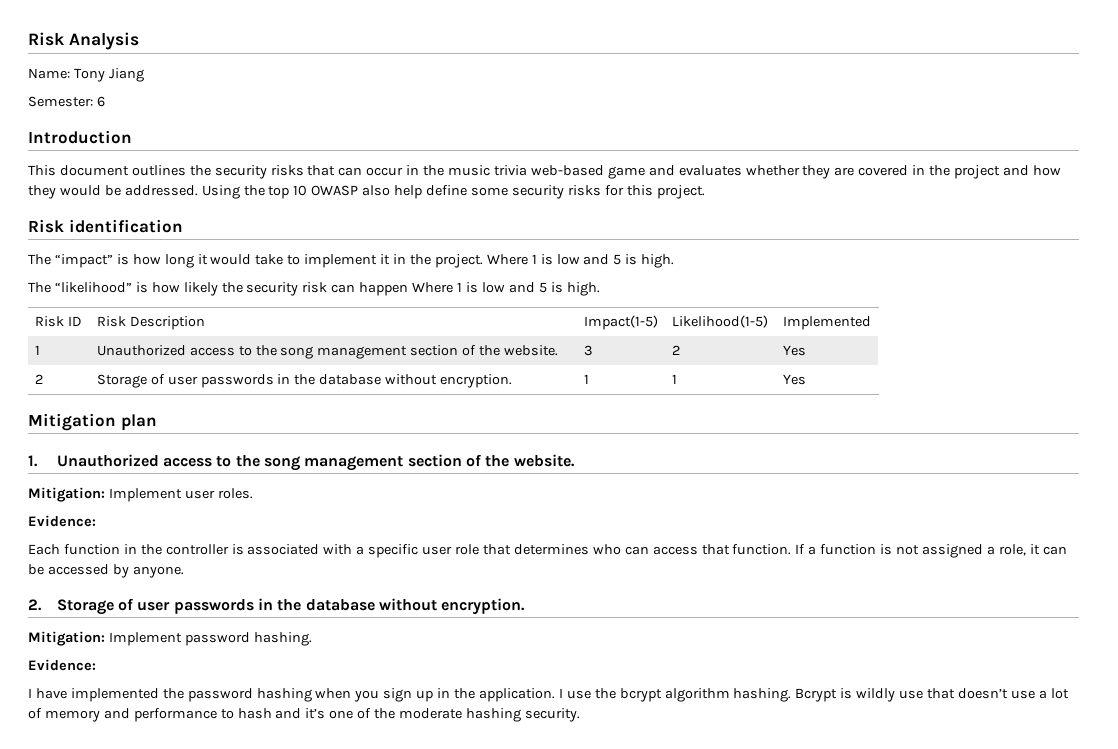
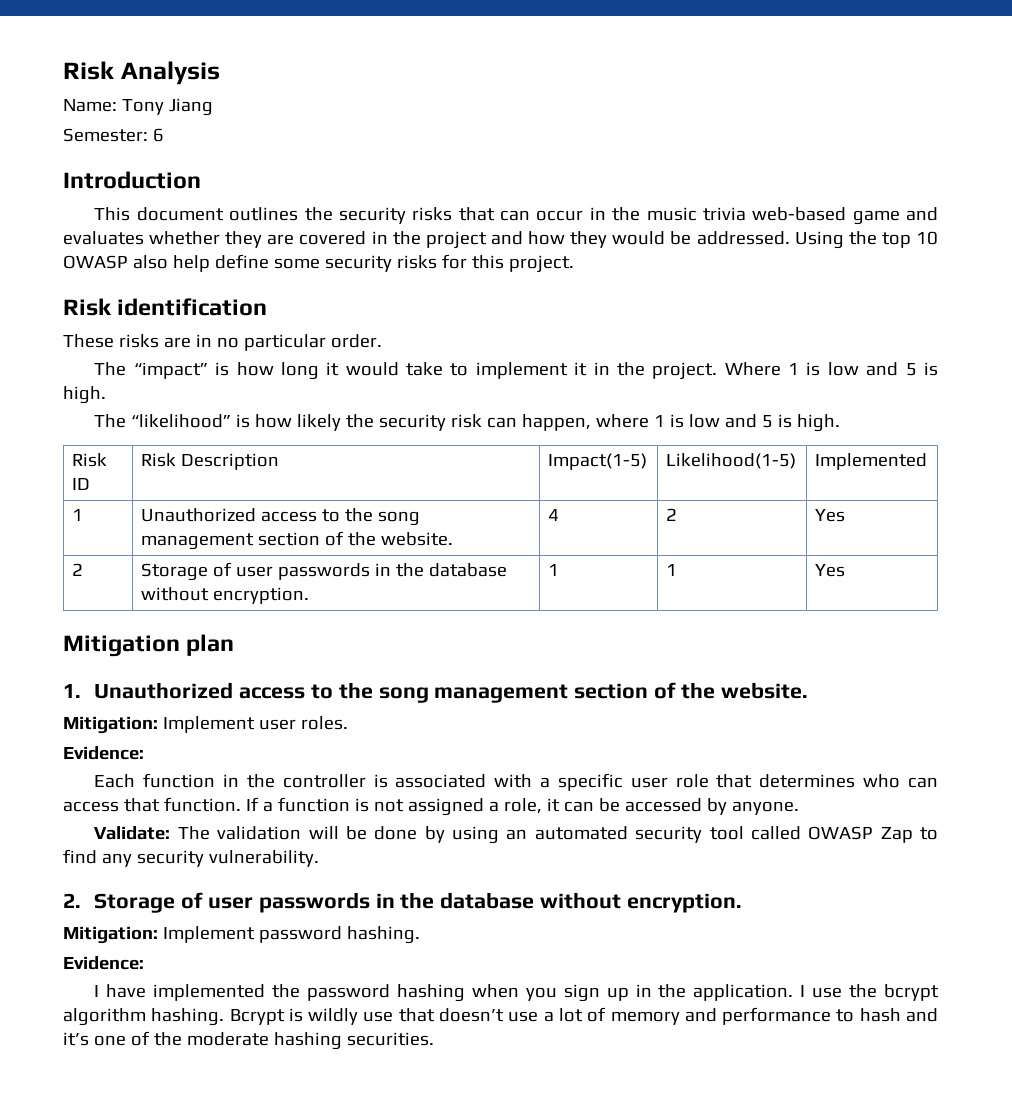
(183, 226) none -> [63,334,382,351] // These risks are in no particular order.
[359,282,454,296] happen Where -> [522,414,650,431] happen, where
[583,345,593,356] 3 -> [547,509,559,521] 4
(184, 572) none -> [94,826,939,844] [63,849,319,867] // Validate: The validation will be done by using an automated security tool called OWASP Zap to find any security vulnerability.
[524,708,580,722] security. -> [346,1032,434,1046] securities.

